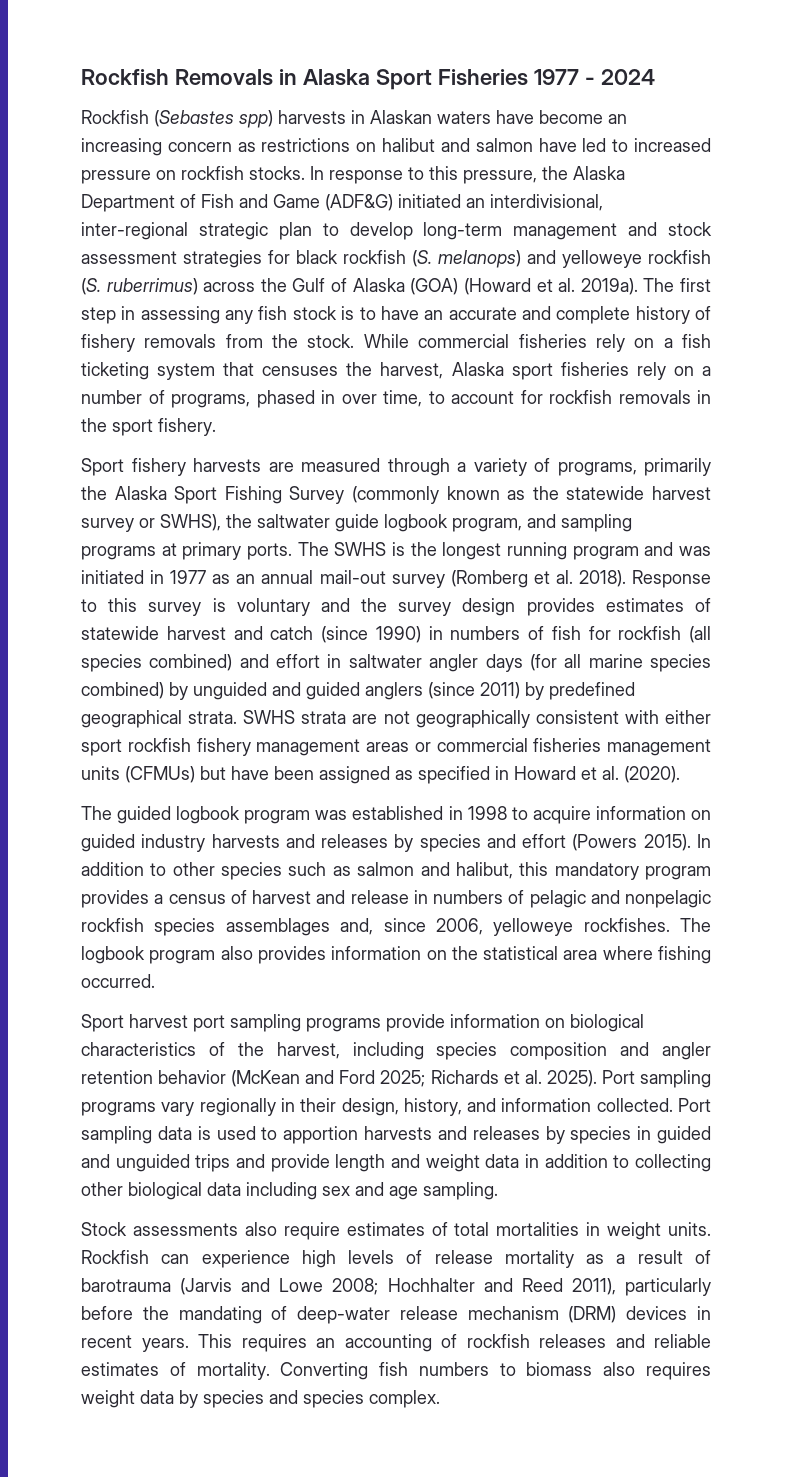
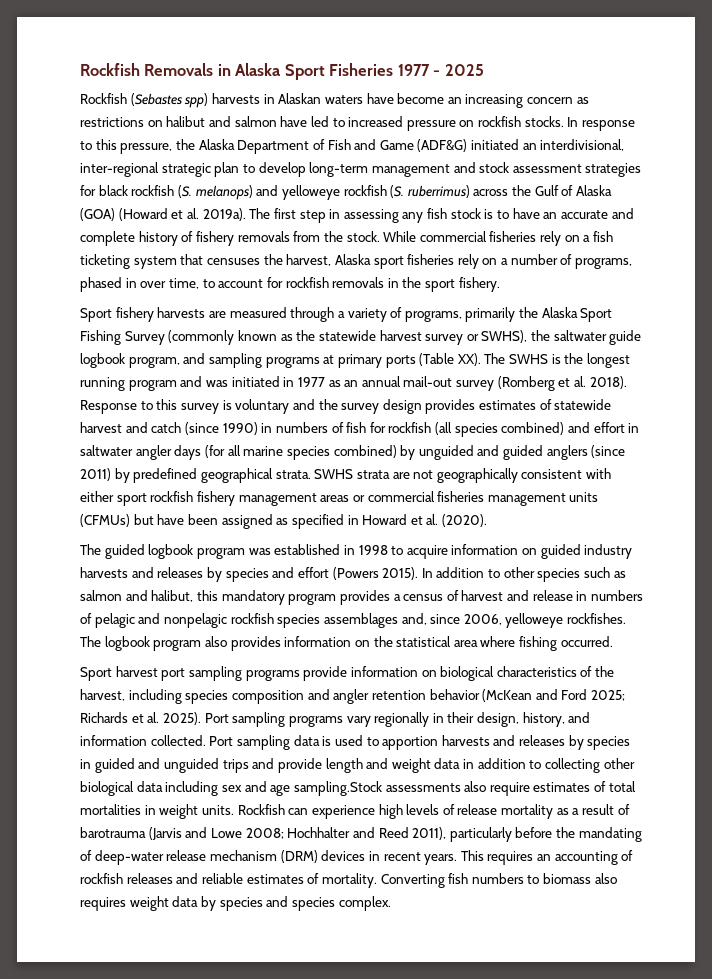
[600,69,655,85] 2024 -> [444,64,484,76] 2025
[247,543,292,560] ports. -> [385,353,481,368] ports (Table XX).
[423,1182,498,1200] [81,1222,127,1236] sampling. // Stock -> [293,781,382,796] sampling.Stock

